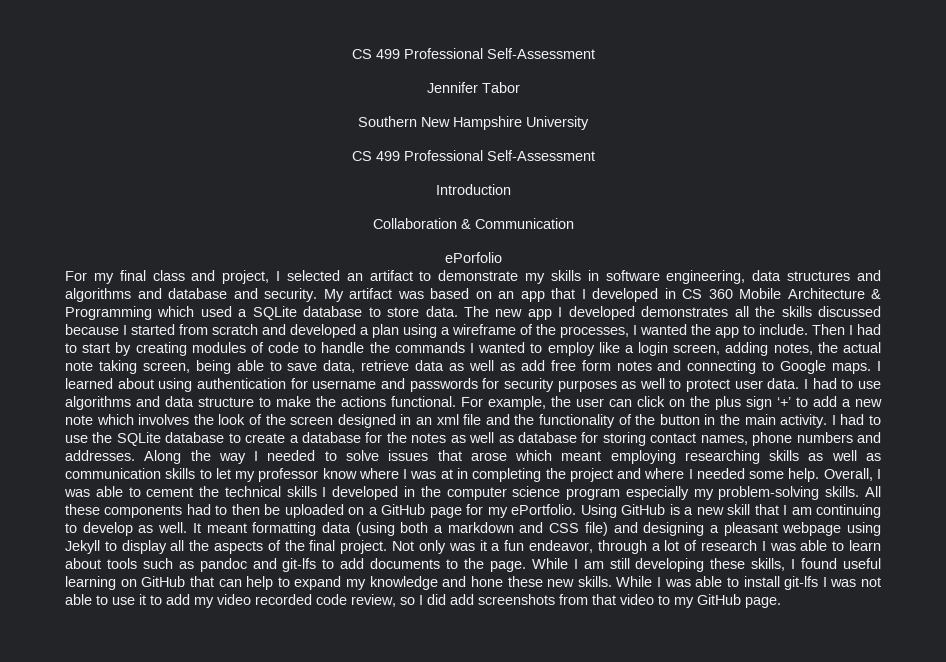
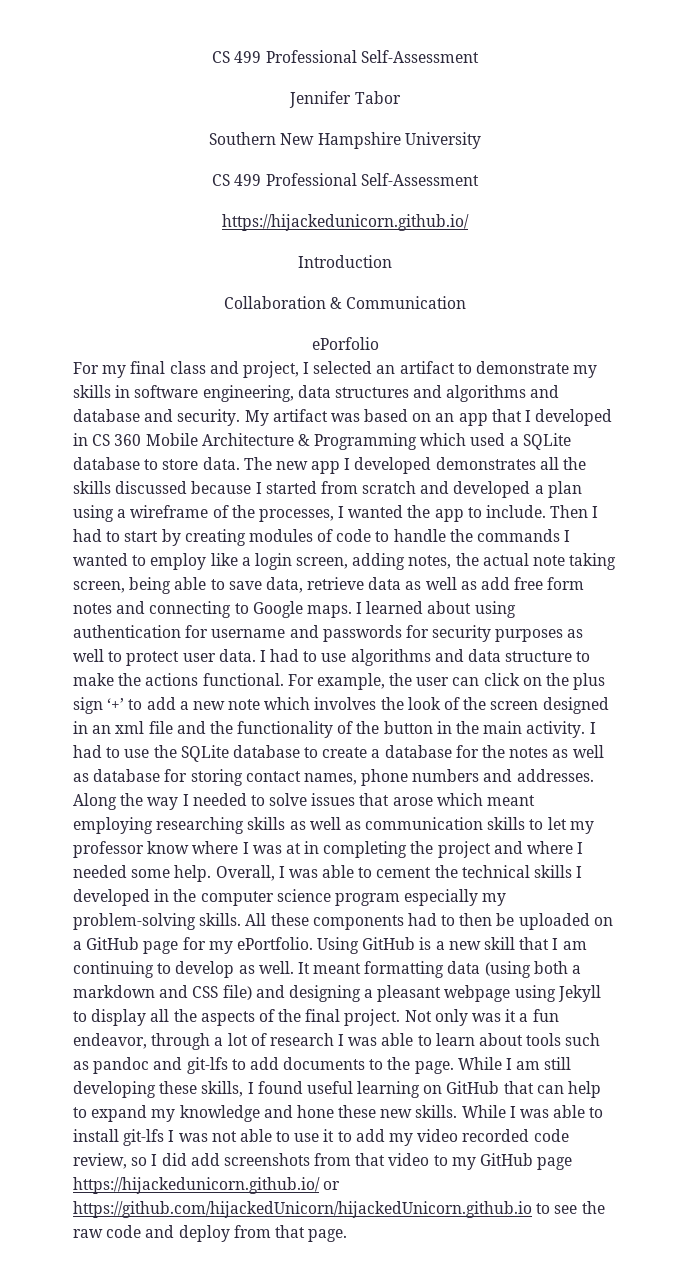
(595, 155) none -> [222,214,469,231] // https://hijackedunicorn.github.io/
(741, 599) none -> [537,1157,573,1170] [73,1177,341,1194] [73,1201,605,1218] [73,1225,305,1242] page https://hijackedunicorn.github.io/ or https://github.com/hijackedUnicorn/hijackedUnicorn.github.io to see the raw code and deploy from that

